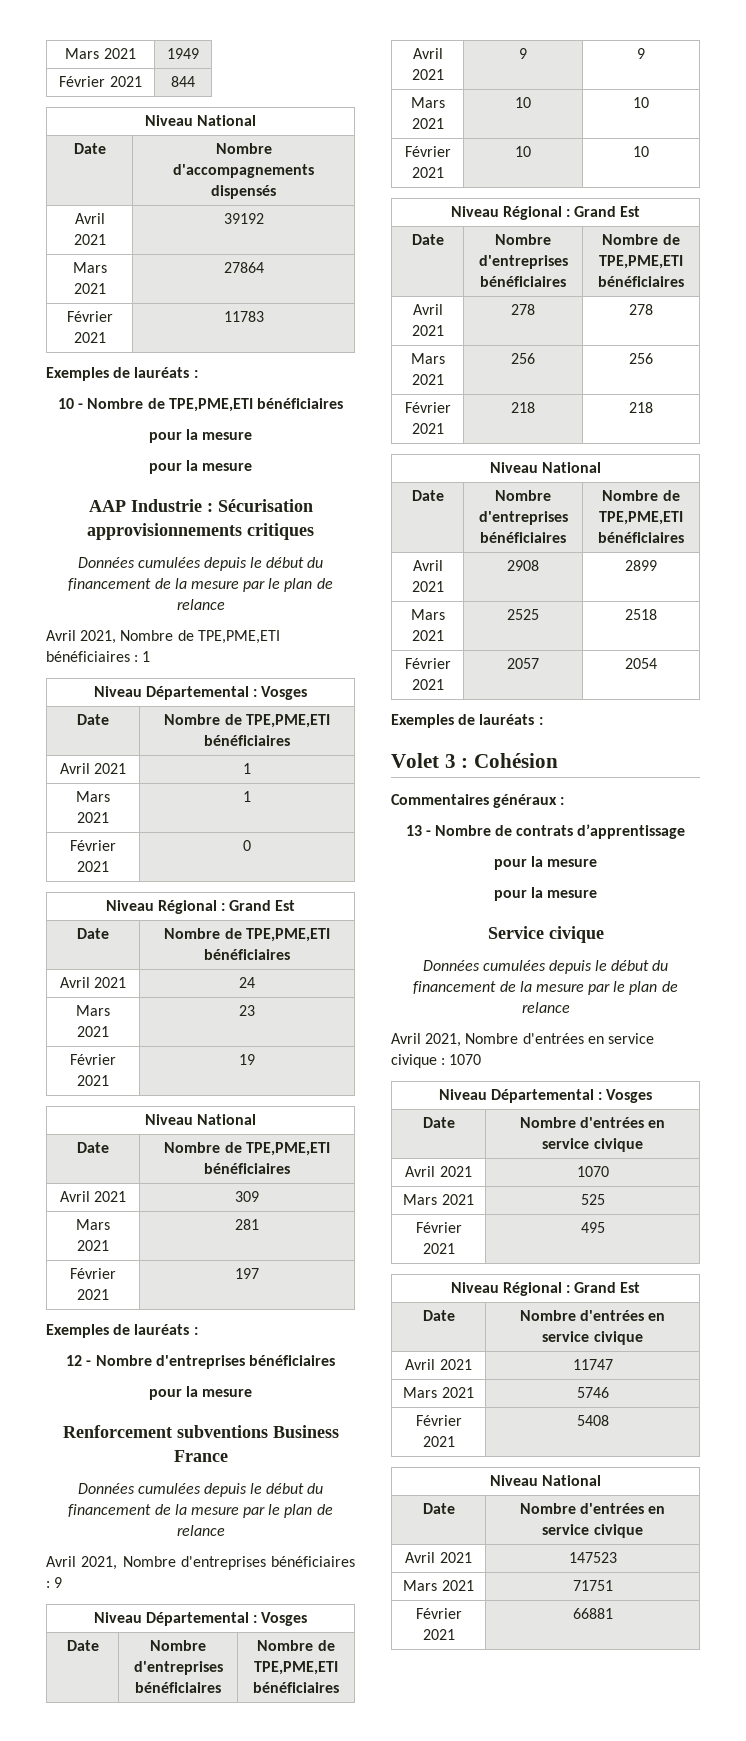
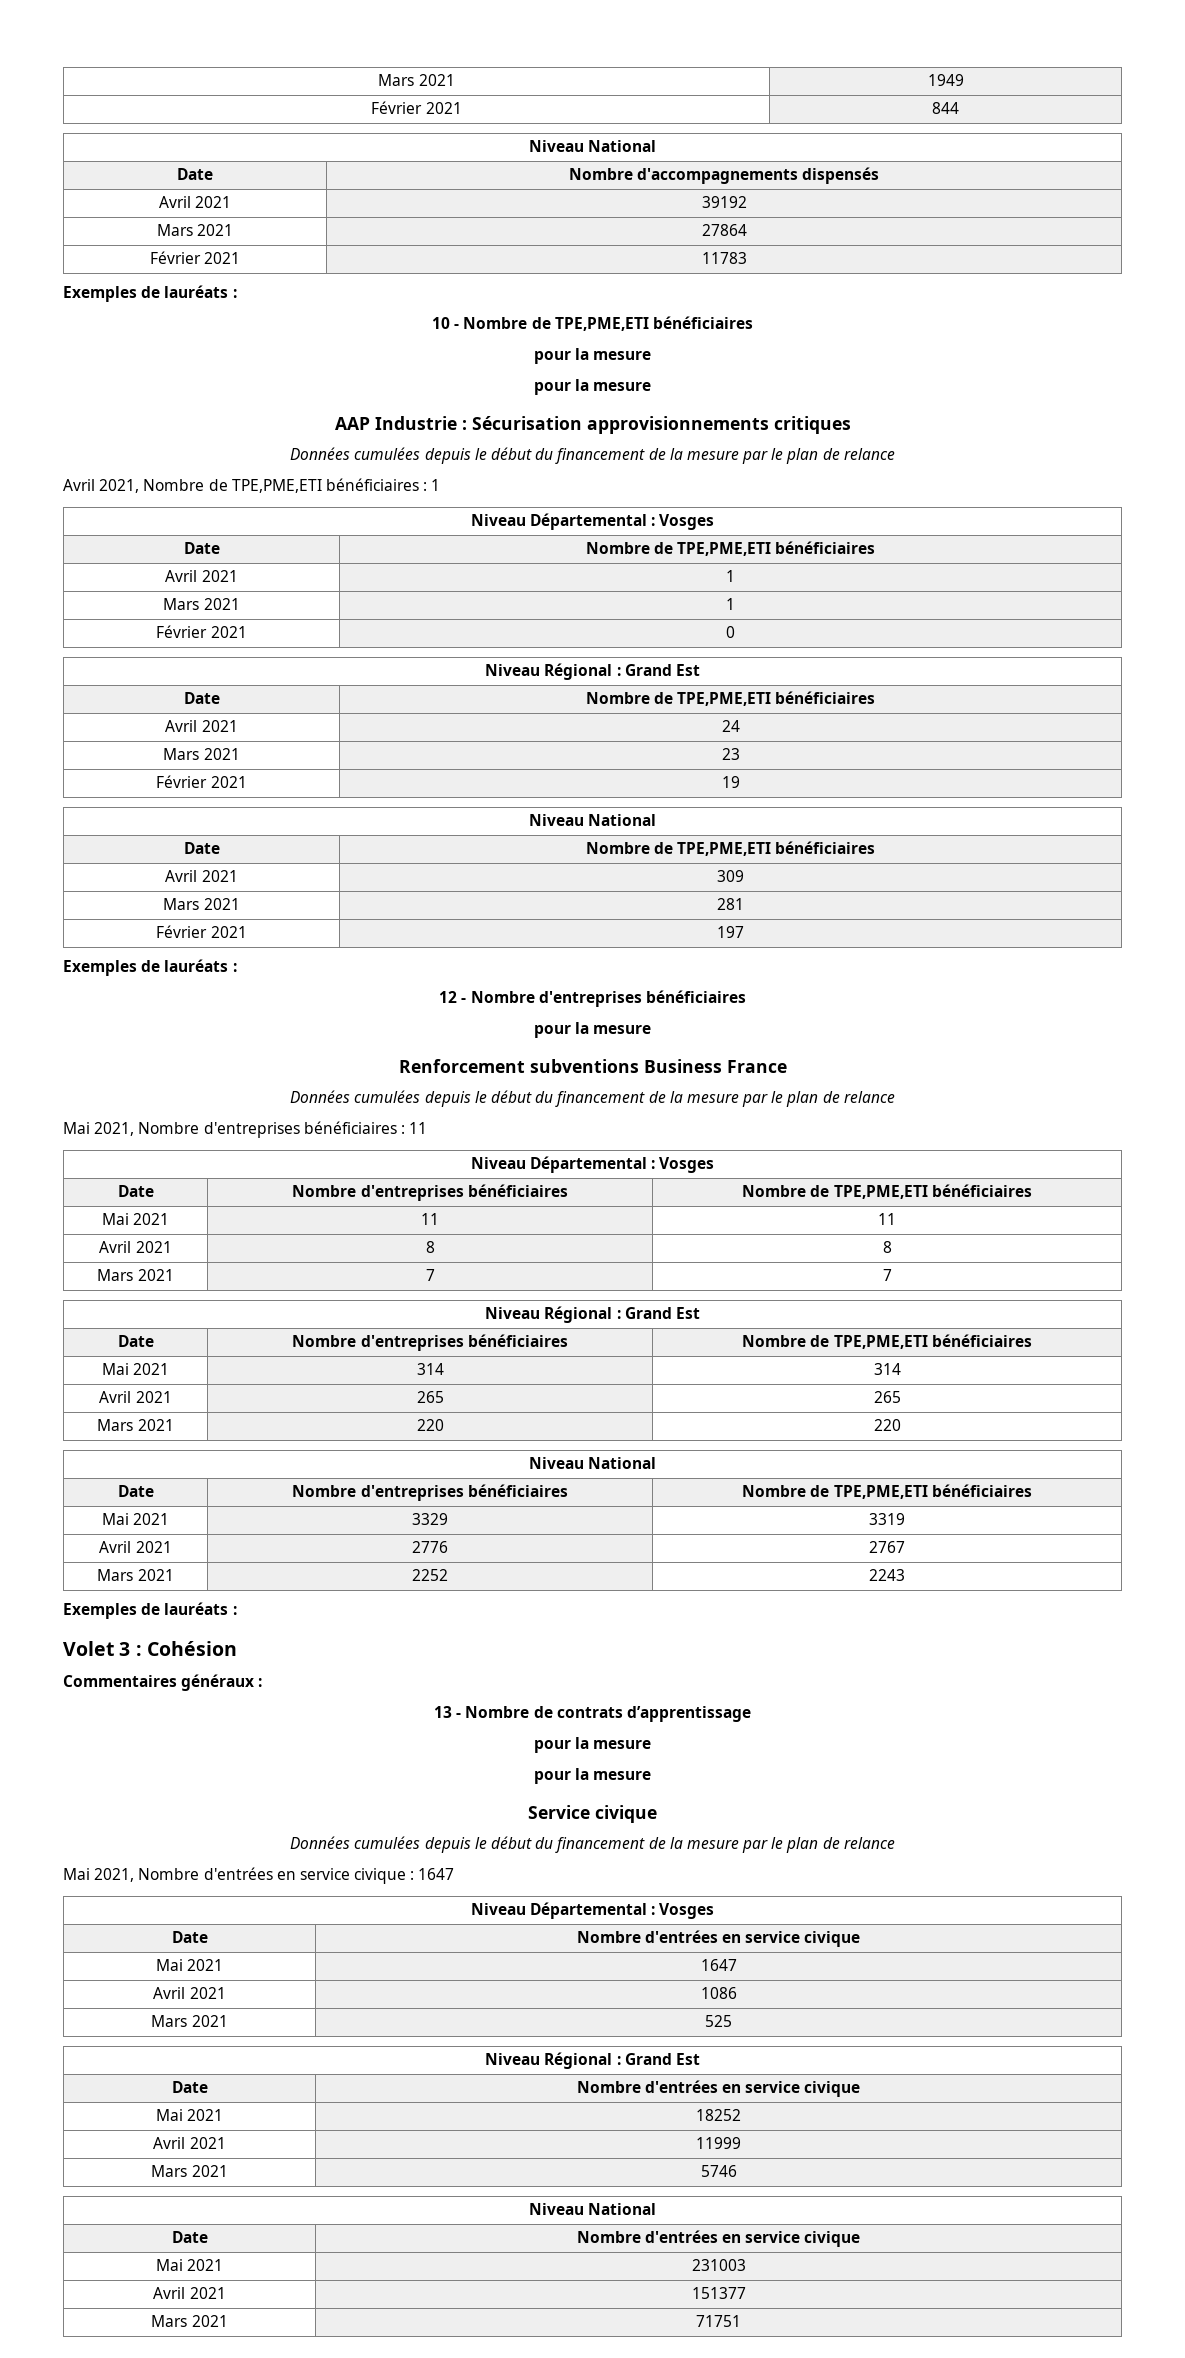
[46,1556,76,1567] Avril -> [63,1122,90,1134] Mai
[54,1577,63,1588] 9 -> [409,1122,428,1134] 11
[412,48,443,59] [411,69,444,80] [519,48,527,59] [637,48,645,59] [410,97,445,108] [411,118,444,129] [515,97,531,108] [633,97,649,108] [404,146,451,157] [411,167,444,178] [515,146,531,157] [633,146,649,157] // Avril 2021 | 9 | 9 // Mars 2021 | 10 | 10 // Février 2021 | 10 | 10 -> [101,1213,170,1225] [421,1213,439,1225] [878,1213,896,1225] [99,1241,172,1253] [425,1241,435,1253] [882,1241,892,1253] [97,1269,174,1281] [425,1269,435,1281] [882,1269,892,1281] // Mai 2021 | 11 | 11 // Avril 2021 | 8 | 8 // Mars 2021 | 7 | 7
[412,304,443,315] [411,325,444,336] [511,304,535,315] [629,304,653,315] [410,353,445,364] [411,374,444,385] [511,353,535,364] [629,353,653,364] [404,402,451,413] [411,423,444,434] [511,402,535,413] [629,402,653,413] // Avril 2021 | 278 | 278 // Mars 2021 | 256 | 256 // Février 2021 | 218 | 218 -> [101,1363,170,1375] [416,1363,444,1375] [873,1363,901,1375] [99,1391,172,1403] [416,1391,444,1403] [873,1391,901,1403] [97,1419,174,1431] [416,1419,444,1431] [873,1419,901,1431] // Mai 2021 | 314 | 314 // Avril 2021 | 265 | 265 // Mars 2021 | 220 | 220
[412,560,443,571] [411,581,444,592] [507,560,539,571] [625,560,657,571] [410,609,445,620] [411,630,444,641] [507,609,539,620] [625,609,657,620] [404,658,451,669] [411,679,444,690] [507,658,539,669] [625,658,657,669] // Avril 2021 | 2908 | 2899 // Mars 2021 | 2525 | 2518 // Février 2021 | 2057 | 2054 -> [101,1513,170,1525] [412,1513,448,1525] [869,1513,905,1525] [99,1541,172,1553] [412,1541,448,1553] [869,1541,905,1553] [97,1569,174,1581] [412,1569,448,1581] [869,1569,905,1581] // Mai 2021 | 3329 | 3319 // Avril 2021 | 2776 | 2767 // Mars 2021 | 2252 | 2243
[391,1033,421,1044] Avril -> [63,1868,90,1880] Mai
[449,1054,482,1065] 1070 -> [418,1868,455,1880] 1647
[405,1166,472,1177] [576,1166,609,1177] // Avril 2021 | 1070 -> [155,1959,224,1971] [700,1959,737,1971] [153,1987,226,1999] [700,1987,737,1999] // Mai 2021 | 1647 // Avril 2021 | 1086
[415,1222,462,1233] [422,1243,455,1254] [580,1222,605,1233] // Février 2021 | 495 -> (732, 2021) none
[405,1359,472,1370] [572,1359,613,1370] // Avril 2021 | 11747 -> [155,2109,224,2121] [696,2109,741,2121] [153,2137,226,2149] [696,2137,741,2149] // Mai 2021 | 18252 // Avril 2021 | 11999
[415,1415,462,1426] [422,1436,455,1447] [576,1415,609,1426] // Février 2021 | 5408 -> (737, 2171) none
[405,1552,472,1563] [568,1552,617,1563] // Avril 2021 | 147523 -> [155,2259,224,2271] [691,2259,746,2271] [153,2287,226,2299] [691,2287,746,2299] // Mai 2021 | 231003 // Avril 2021 | 151377
[415,1608,462,1619] [422,1629,455,1640] [572,1608,613,1619] // Février 2021 | 66881 -> (741, 2321) none

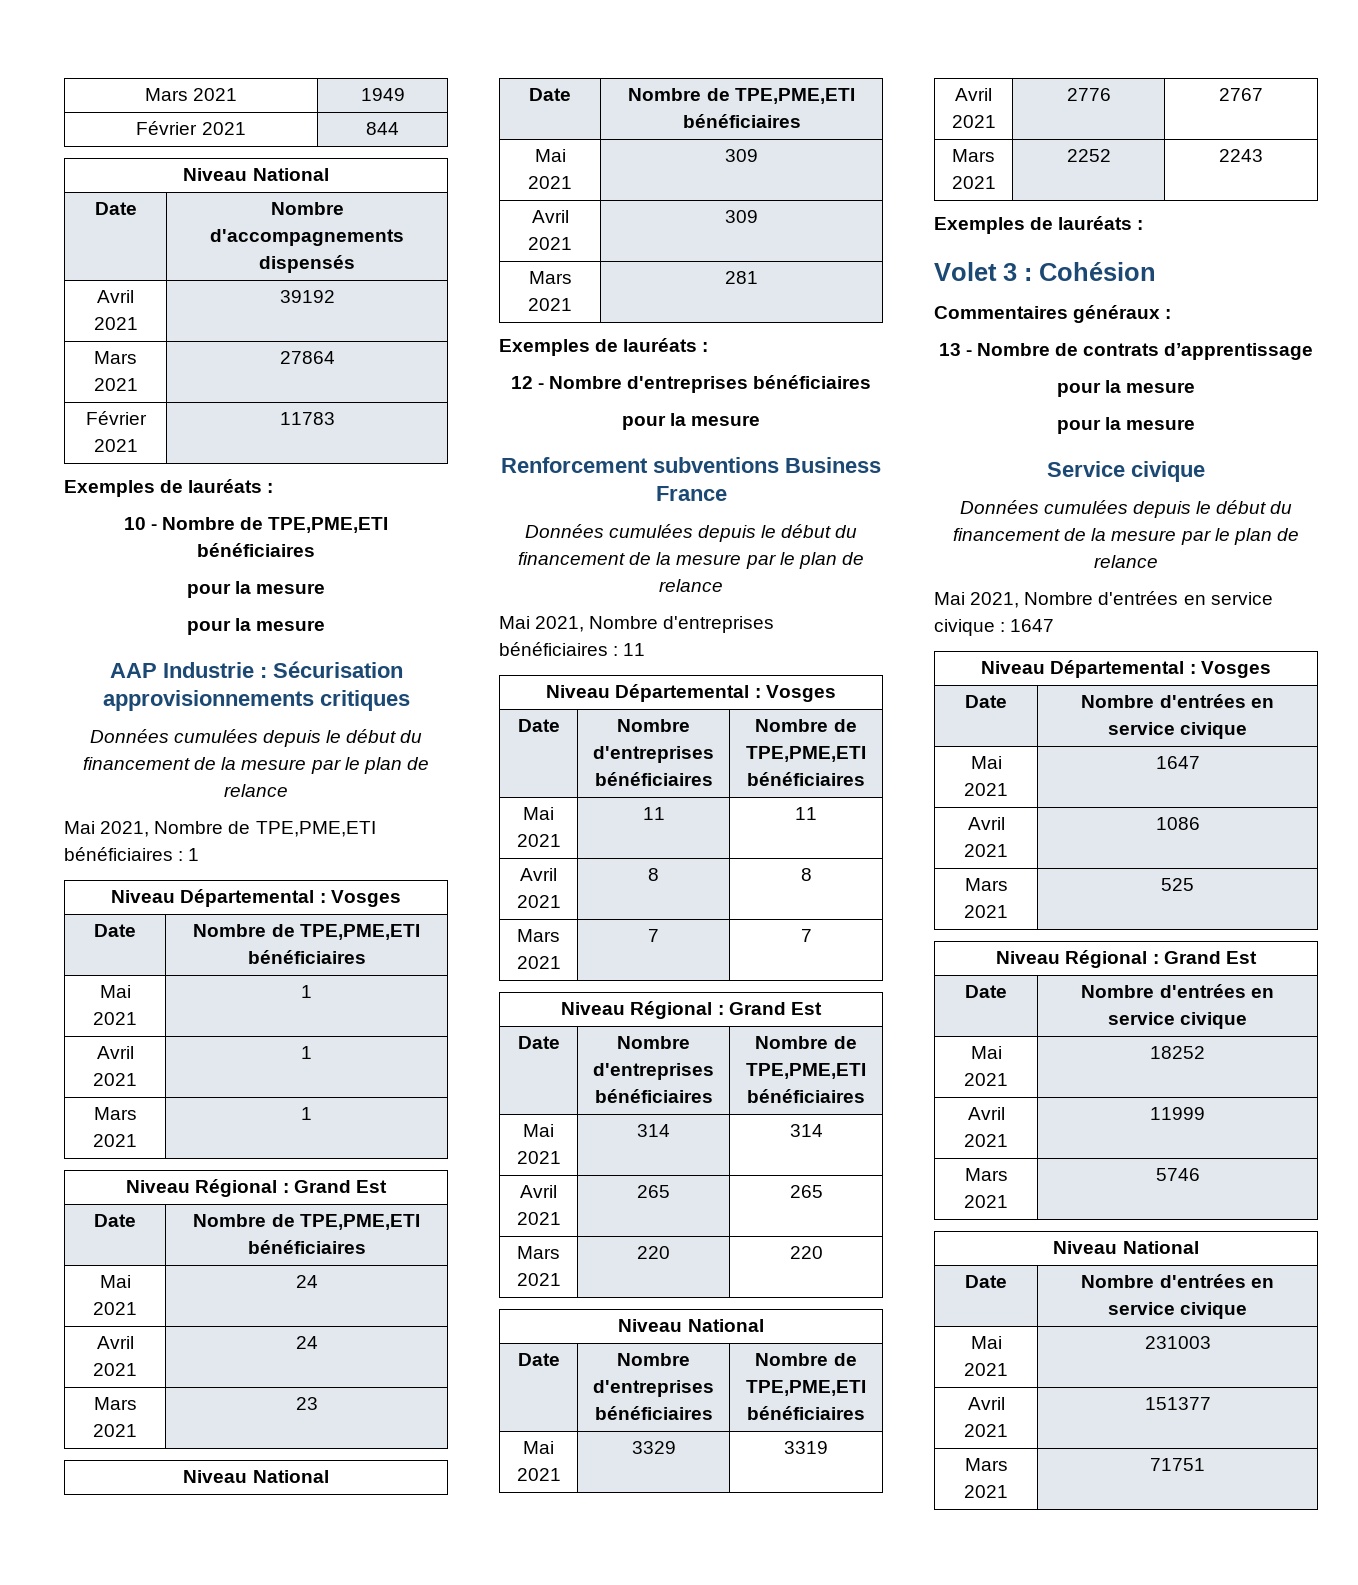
[63,479,95,491] Avril -> [64,821,95,834] Mai
(876, 547) none -> [99,985,131,998] [93,1012,137,1025] [301,985,312,998] // Mai 2021 | 1
[156,625,247,638] [726,626,735,638] // Février 2021 | 0 -> (312, 1113) none
(876, 697) none -> [99,1275,131,1288] [93,1302,137,1315] [295,1275,318,1288] // Mai 2021 | 24
[156,775,247,788] [721,776,740,788] // Février 2021 | 19 -> (318, 1403) none
(876, 847) none -> [534,149,566,162] [528,176,572,189] [725,149,758,162] // Mai 2021 | 309
[156,925,247,938] [717,926,744,938] // Février 2021 | 197 -> (758, 277) none

